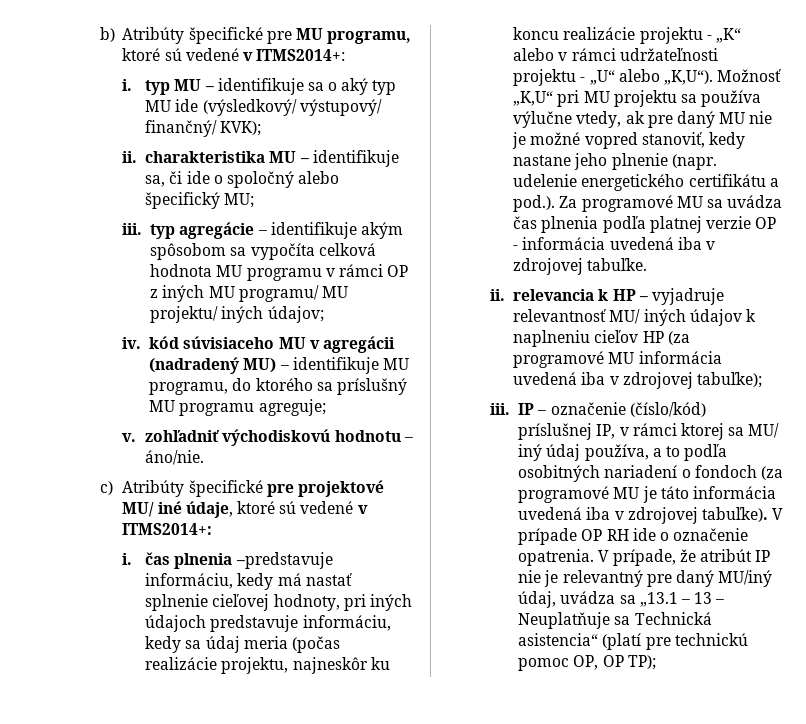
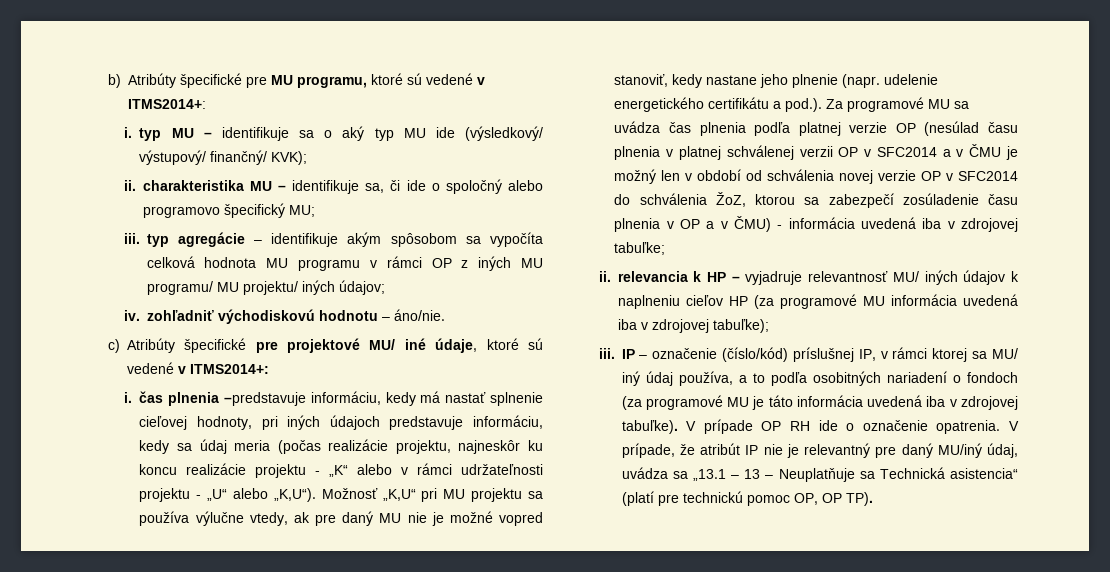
(340, 177) none -> [142,206,220,218] programovo
[149,336,395,353] [149,357,409,374] [149,378,407,395] [149,399,326,416] [122,433,137,442] kód súvisiaceho MU v agregácii (nadradený MU) – identifikuje MU programu, do ktorého sa príslušný MU programu agreguje; // v. -> (140, 315) none
(777, 223) none -> [924,121,1018,136] [614,144,1019,160] [614,169,1018,184] [614,192,1018,208] [614,216,772,232] (nesúlad času plnenia v platnej schválenej verzii OP v SFC2014 a v ČMU je možný len v období od schválenia novej verzie OP v SFC2014 do schválenia ŽoZ, ktorou sa zabezpečí zosúladenie času plnenia v OP a v ČMU)
[587,258,648,271] tabuľke. -> [614,242,666,255] tabuľke;
[627,655,656,670] TP); -> [845,492,873,506] TP).

